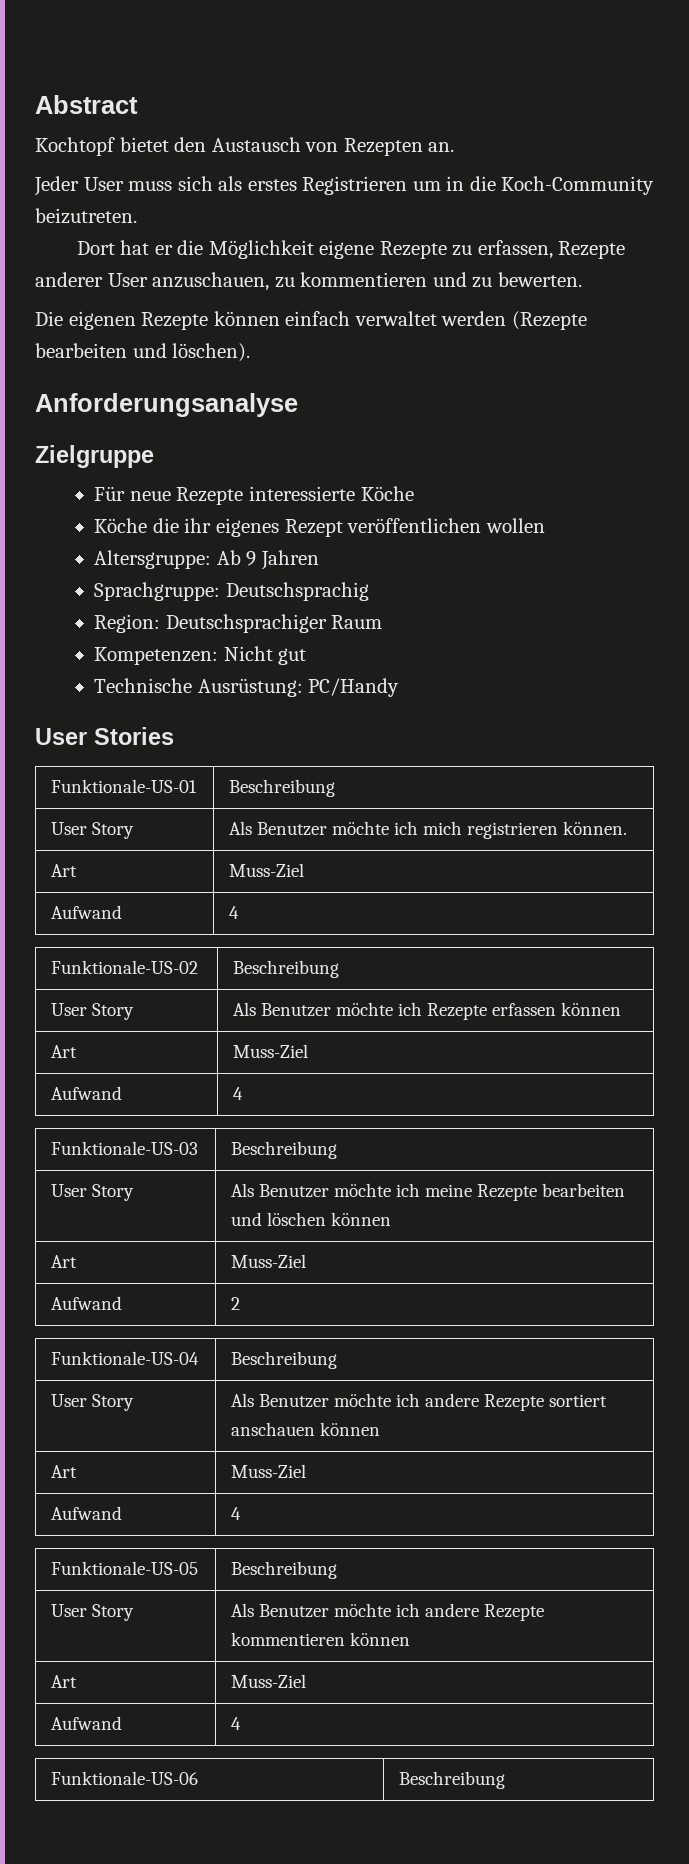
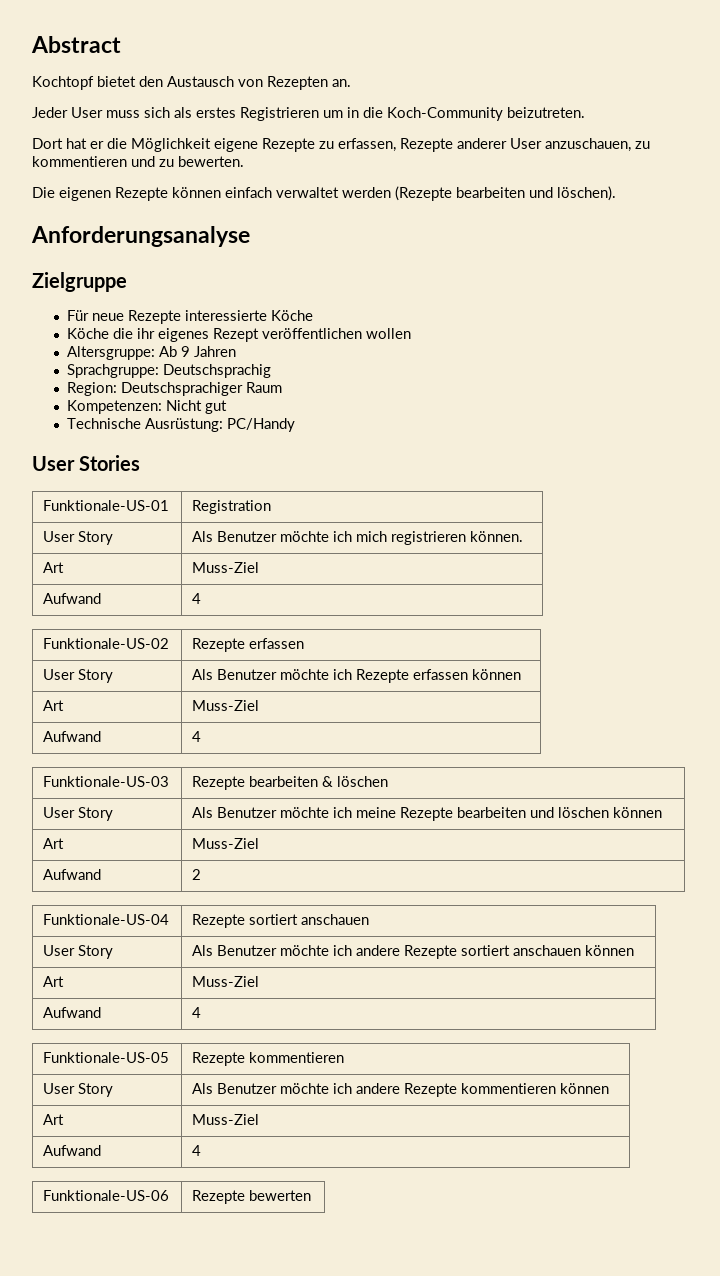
[229,779,336,797] Beschreibung -> [192,500,272,514] Registration
[233,960,340,978] Beschreibung -> [192,638,305,652] Rezepte erfassen
[231,1141,338,1159] Beschreibung -> [192,776,389,790] Rezepte bearbeiten & löschen
[231,1351,338,1369] Beschreibung -> [192,914,370,928] Rezepte sortiert anschauen
[231,1561,338,1579] Beschreibung -> [192,1052,345,1066] Rezepte kommentieren
[399,1771,506,1789] Beschreibung -> [192,1190,312,1204] Rezepte bewerten

